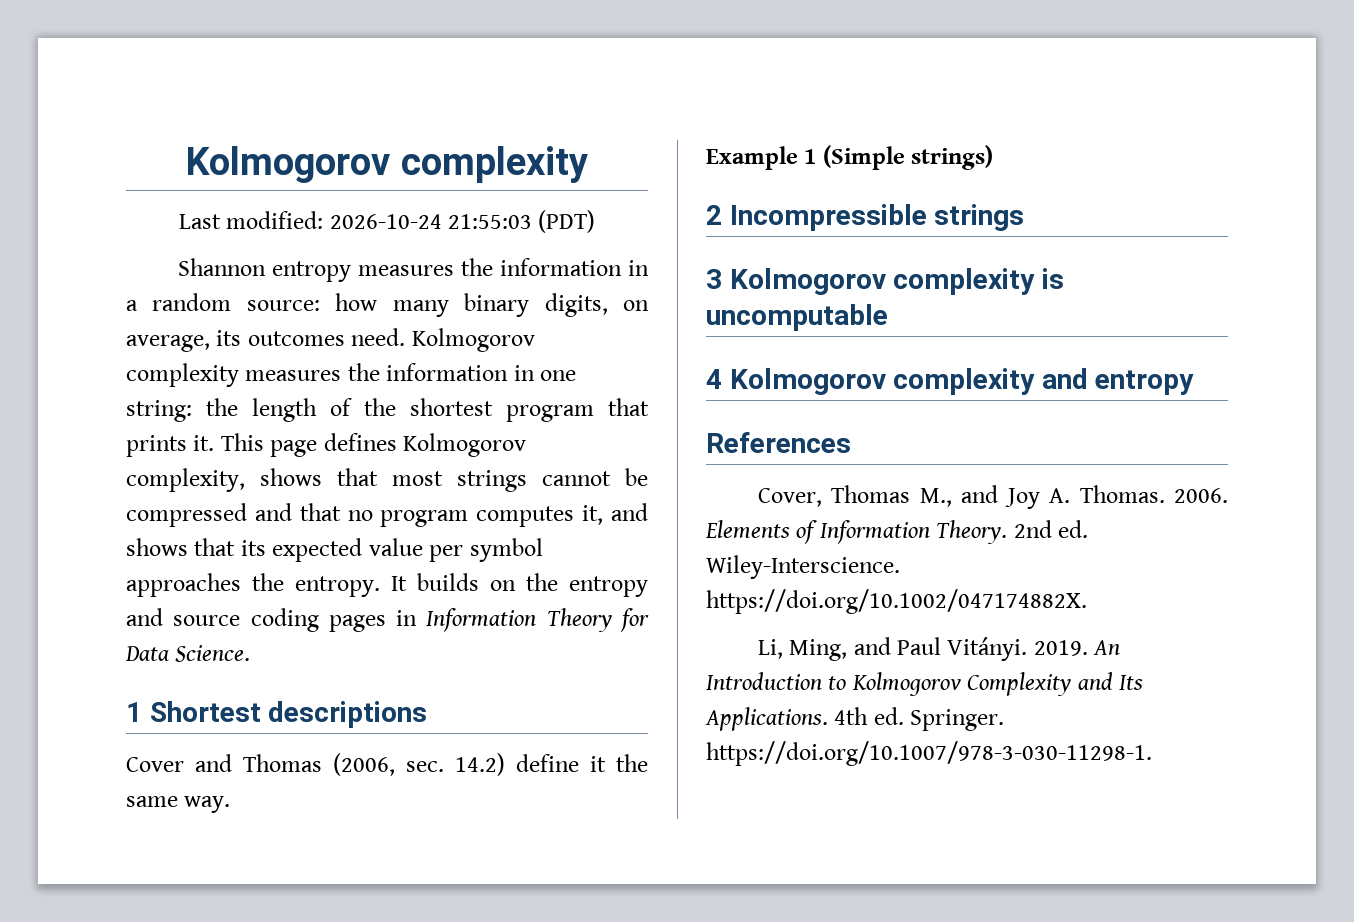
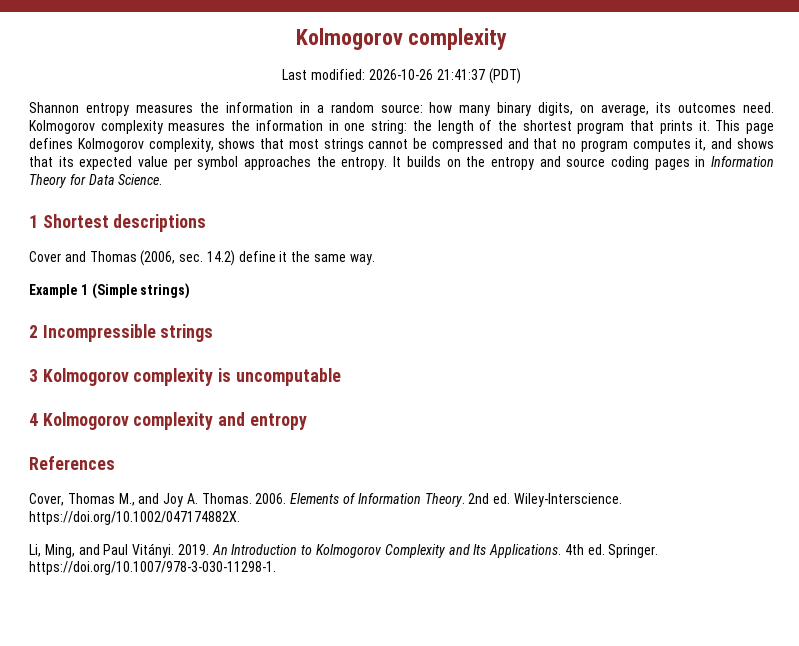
[329,214,532,229] 2026-10-24 21:55:03 -> [368,69,485,80] 2026-10-26 21:41:37

